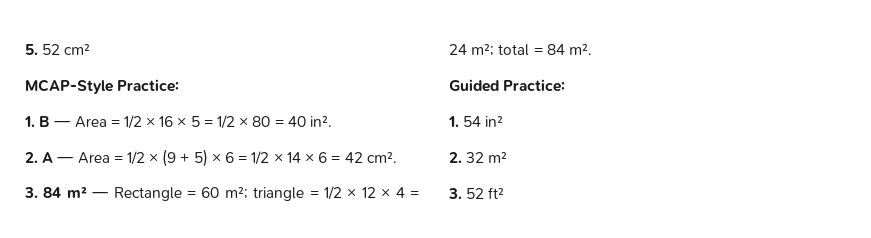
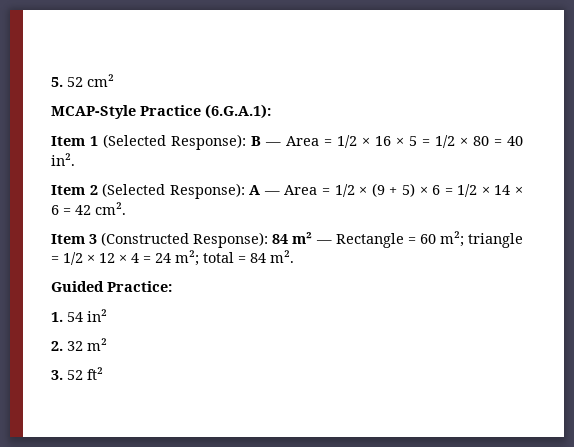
[117,79,180,92] [24,116,35,127] Practice: // 1. -> [140,104,271,119] [51,134,246,150] Practice (6.G.A.1): // Item 1 (Selected Response):
[25,152,38,163] 2. -> [51,183,245,199] Item 2 (Selected Response):
[24,187,38,198] 3. -> [51,232,269,248] Item 3 (Constructed Response):

